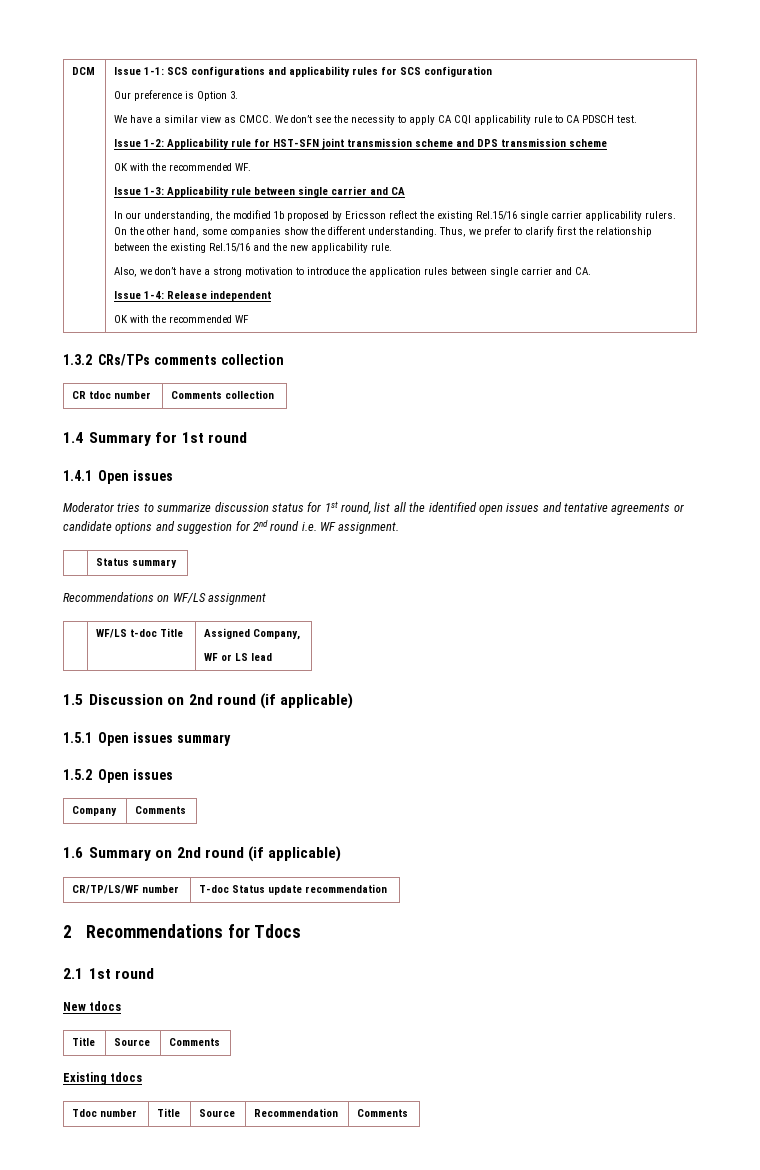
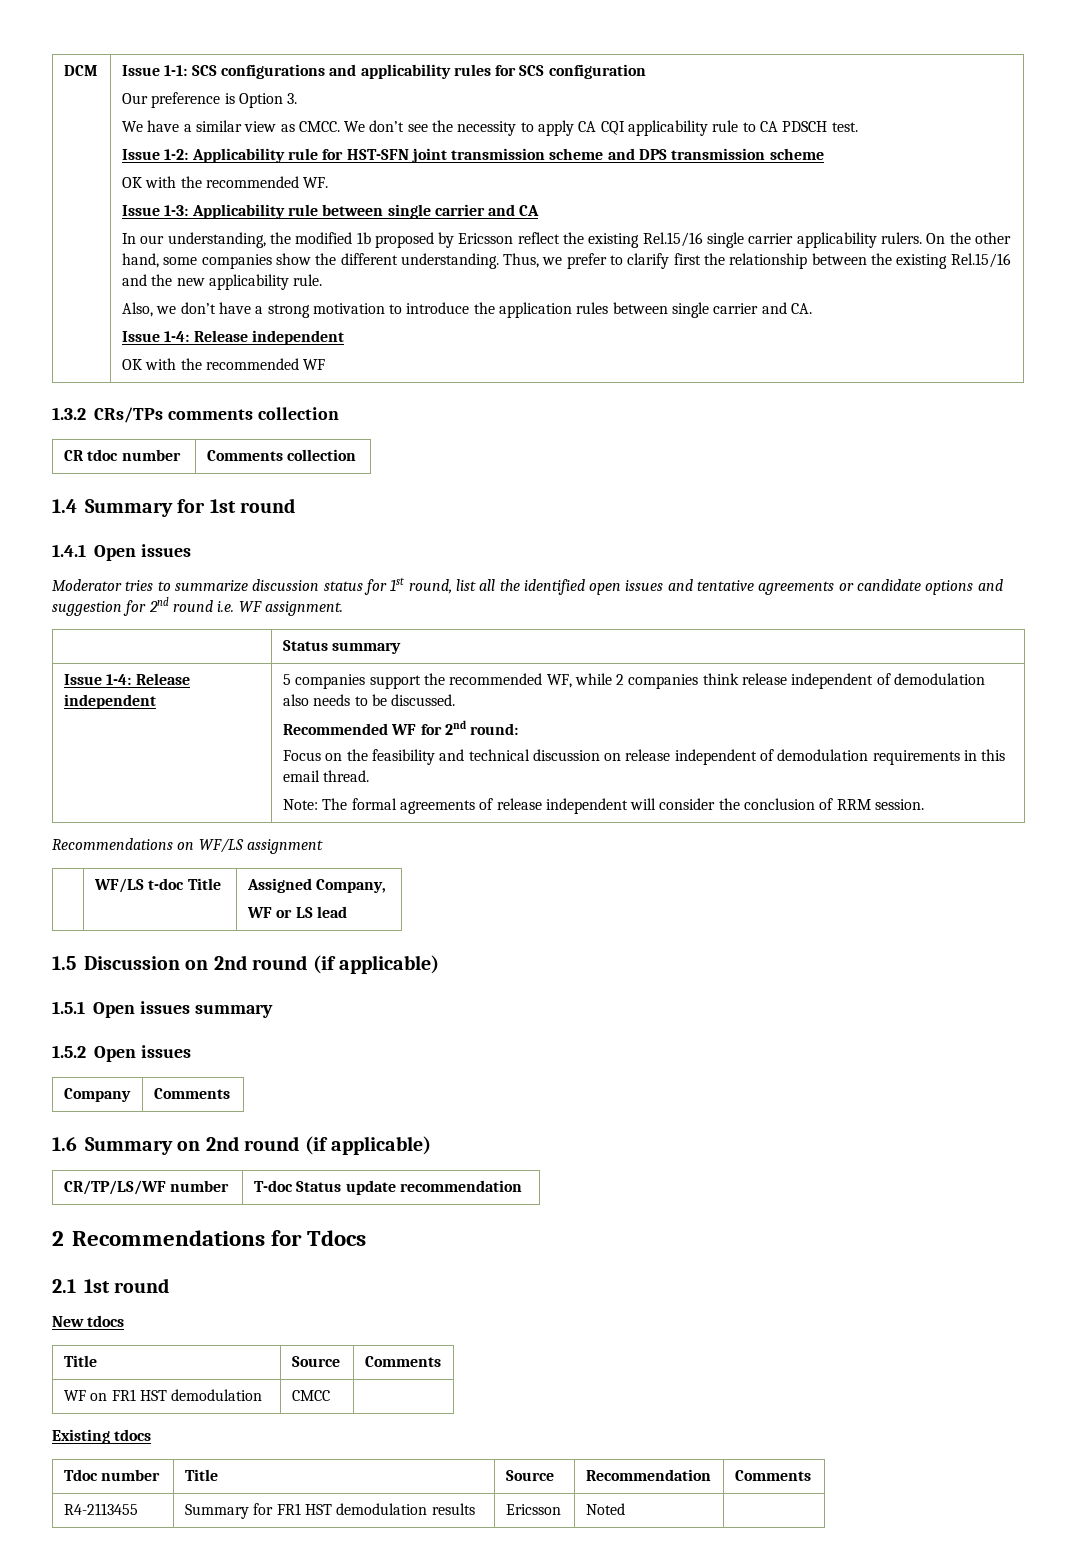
(178, 563) none -> [63,673,190,685] [63,694,156,709] [282,673,986,689] [282,694,456,706] [282,720,519,735] [282,749,1006,765] [282,770,370,782] [282,798,925,814] // Issue 1-4: Release independent | 5 companies support the recommended WF, while 2 companies think release independent of demodulation also needs to be discussed. // Recommended WF for 2nd round: // Focus on the feasibility and technical discussion on release independent of demodulation requirements in this email thread. // Note: The formal agreements of release independent will consider the conclusion of RRM session.
(221, 1042) none -> [63,1389,263,1401] [291,1390,330,1401] // WF on FR1 HST demodulation | CMCC |
(409, 1113) none -> [63,1503,138,1515] [184,1503,475,1519] [505,1504,561,1515] [585,1503,625,1515] // R4-2113455 | Summary for FR1 HST demodulation results | Ericsson | Noted |

